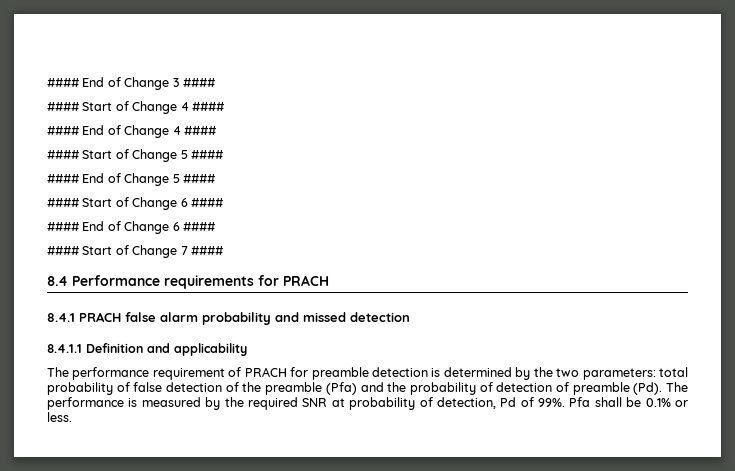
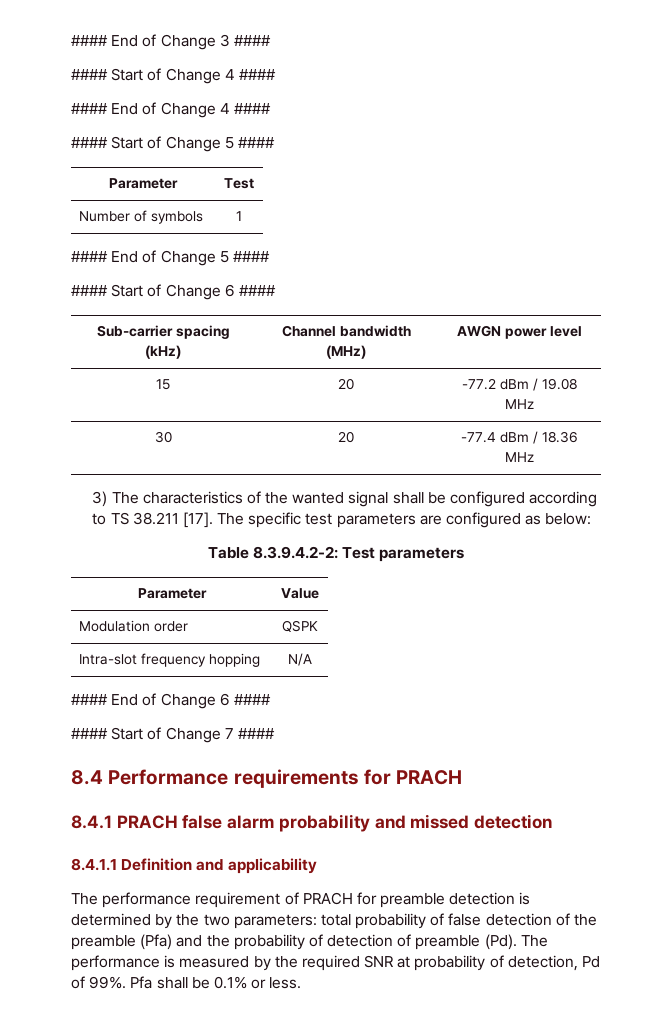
(224, 154) none -> [109,178,178,189] [223,178,254,189] [79,210,204,224] [235,211,242,221] // Parameter | Test // Number of symbols | 1
(224, 202) none -> [96,325,230,339] [145,345,181,359] [281,325,411,337] [326,345,366,359] [456,325,582,339] [156,379,170,390] [338,378,354,390] [461,378,577,391] [504,399,534,409] [154,431,172,443] [338,431,354,443] [460,431,578,444] [504,452,534,462] [92,491,598,507] [92,512,592,528] [207,546,465,562] [137,588,207,599] [280,588,319,599] [79,620,189,632] [281,620,318,632] [79,653,261,667] [287,653,312,666] // Sub-carrier spacing (kHz) | Channel bandwidth (MHz) | AWGN power level // 15 | 20 | -77.2 dBm / 19.08 MHz // 30 | 20 | -77.4 dBm / 18.36 MHz // 3) The characteristics of the wanted signal shall be configured according to TS 38.211 [17]. The specific test parameters are configured as below: // Table 8.3.9.4.2-2: Test parameters // Parameter | Value // Modulation order | QSPK // Intra-slot frequency hopping | N/A

